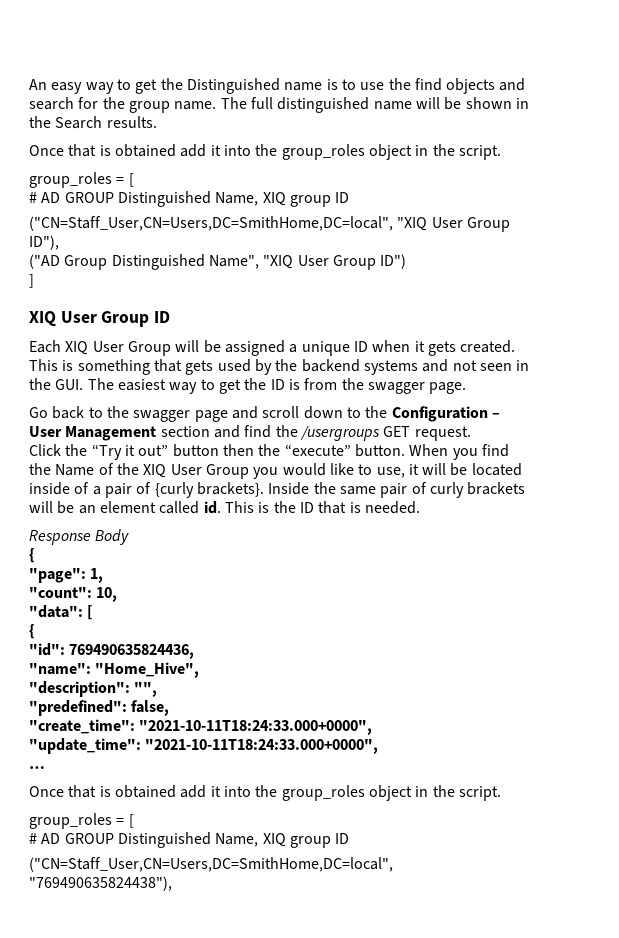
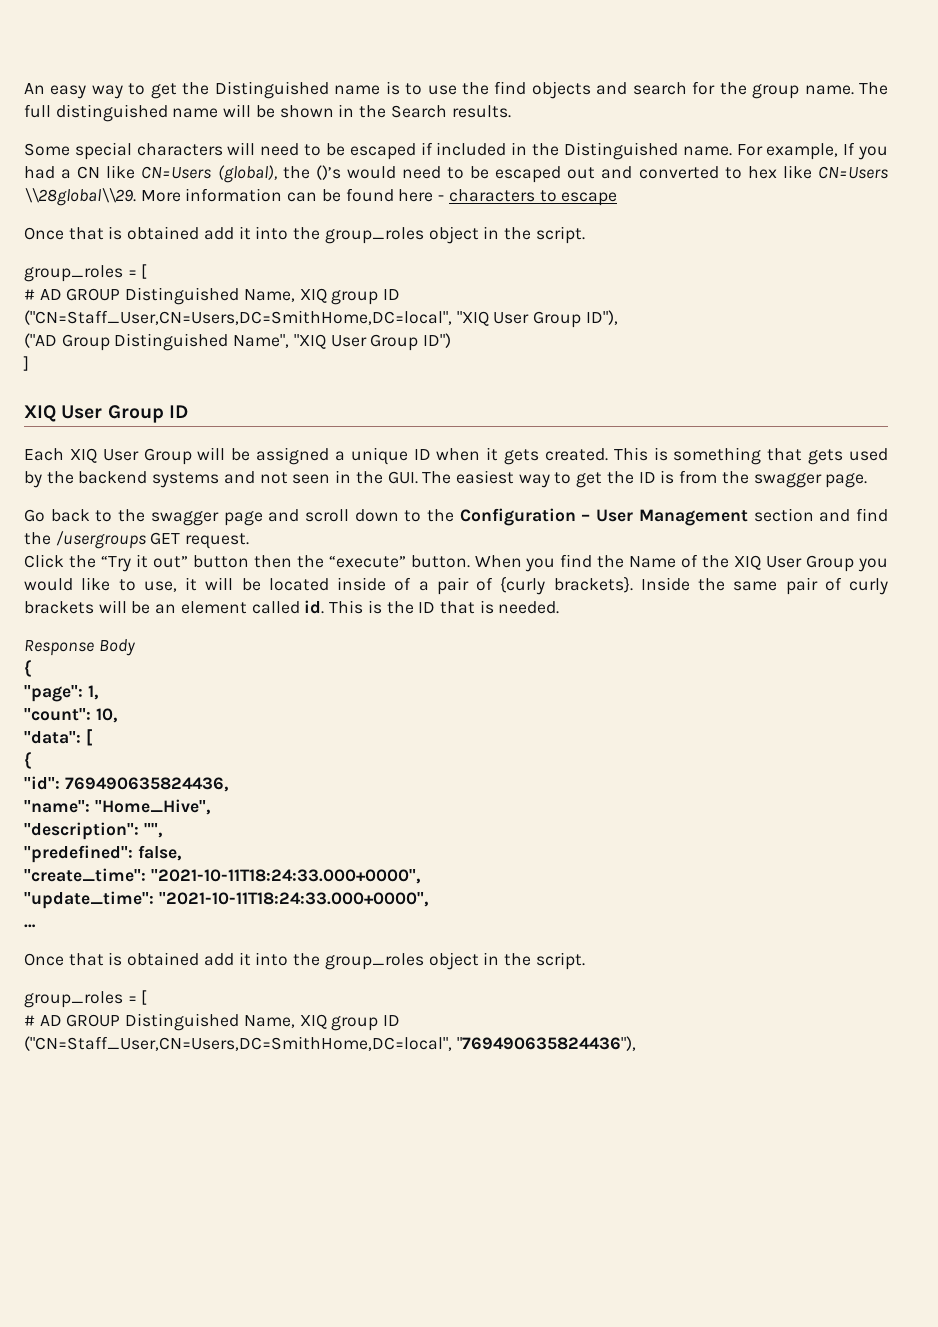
(157, 122) none -> [24,142,889,160] [24,165,888,183] [24,188,618,206] // Some special characters will need to be escaped if included in the Distinguished name. For example, If you had a CN like CN=Users (global), the ()’s would need to be escaped out and converted to hex like CN=Users \\28global\\29. More information can be found here - characters to escape
[29,876,172,891] "769490635824438"), -> [456,1036,636,1051] "769490635824436"),

